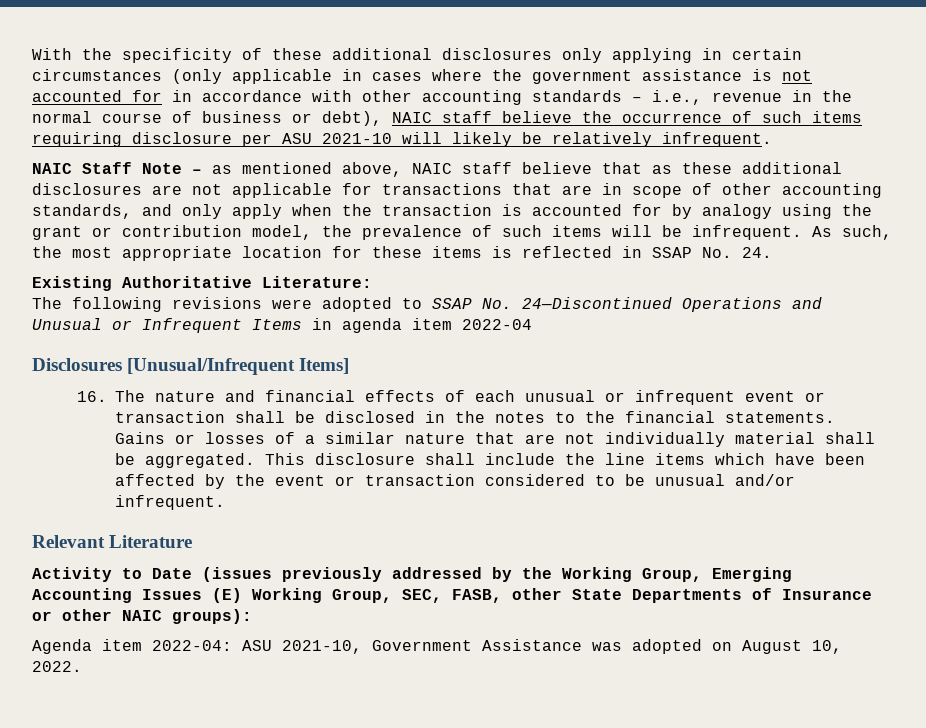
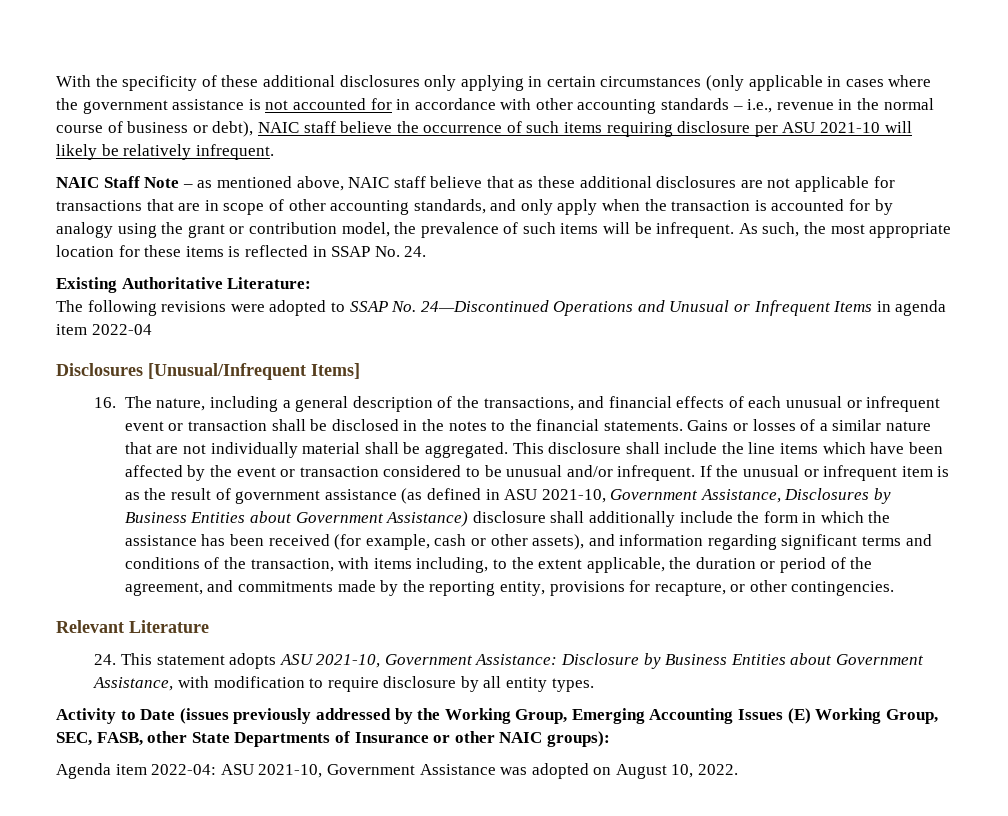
[155,391,216,402] nature -> [156,396,574,412] nature, including a general description of the transactions,
[32,535,193,548] // Relevant Literature -> [699,465,950,481] [124,488,892,504] [124,511,891,527] [124,534,932,550] [124,557,873,573] [124,580,895,596] [56,620,209,633] [94,653,924,669] [93,676,594,692] If the unusual or infrequent item is as the result of government assistance (as defined in ASU 2021-10, Government Assistance, Disclosures by Business Entities about Government Assistance) disclosure shall additionally include the form in which the assistance has been received (for example, cash or other assets), and information regarding significant terms and conditions of the transaction, with items including, to the extent applicable, the duration or period of the agreement, and commitments made by the reporting entity, provisions for recapture, or other contingencies. // Relevant Literature // 24. This statement adopts ASU 2021-10, Government Assistance: Disclosure by Business Entities about Government Assistance, with modification to require disclosure by all entity types.

